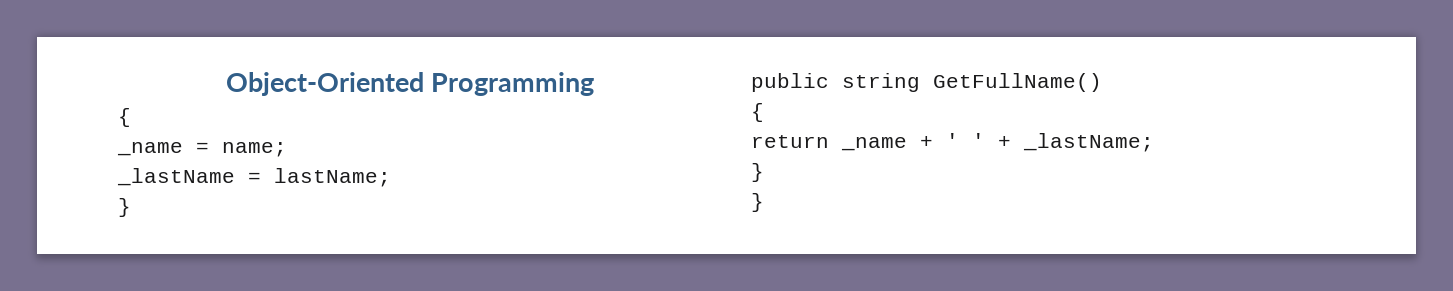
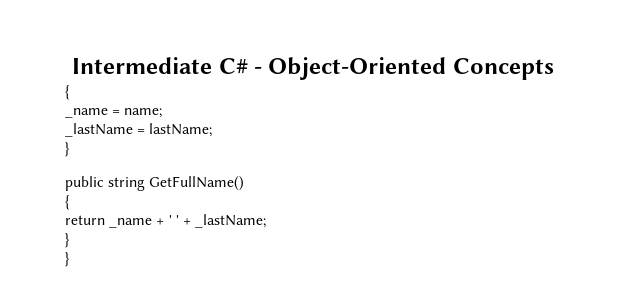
[225,72,595,96] Object-Oriented Programming -> [72,57,554,80] Intermediate C# - Object-Oriented Concepts

